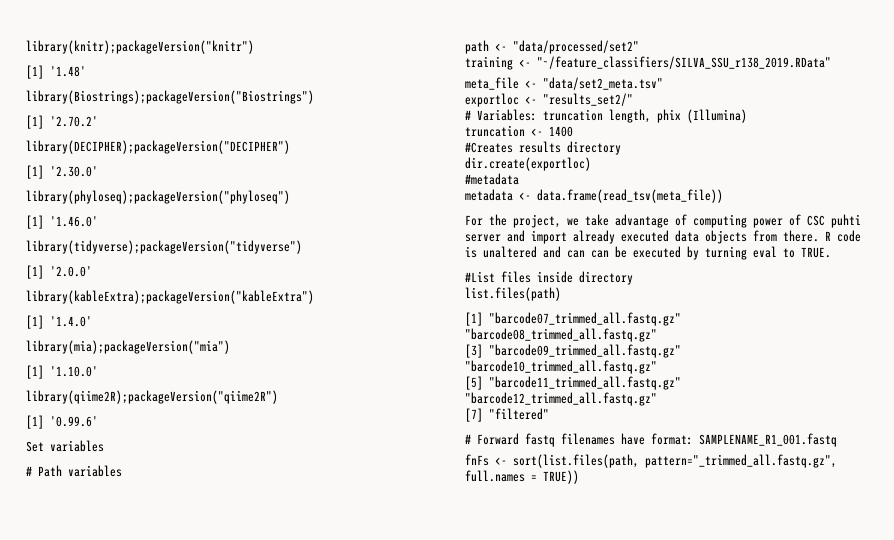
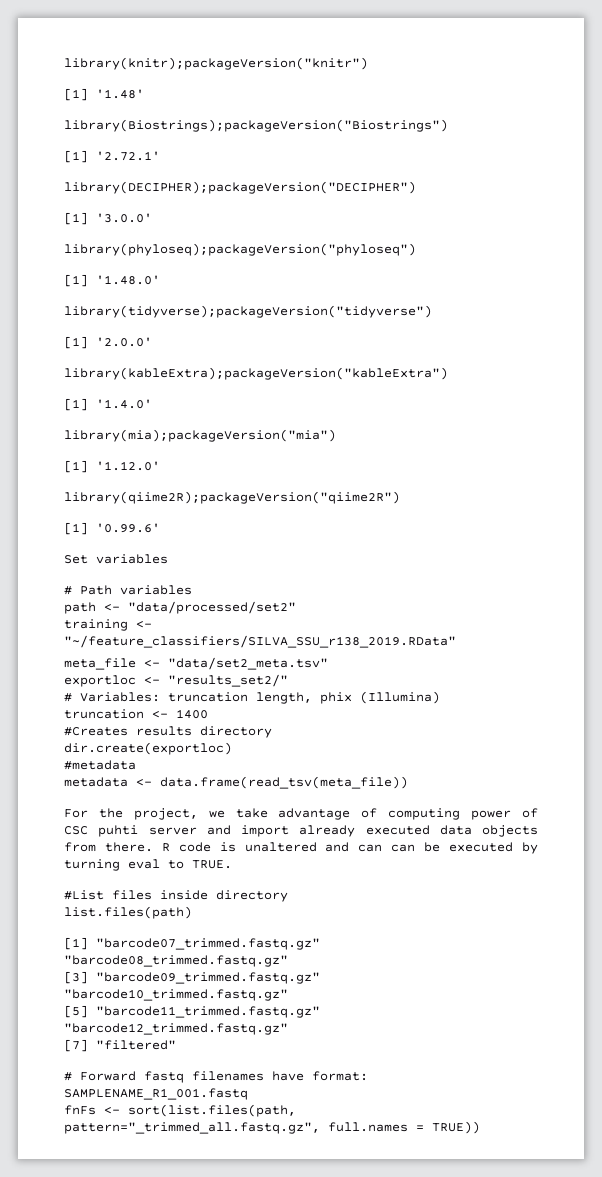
[50,116,98,127] '2.70.2' -> [96,151,160,161] '2.72.1'
[50,166,98,177] '2.30.0' -> [96,213,152,223] '3.0.0'
[50,216,98,227] '1.46.0' -> [96,275,160,285] '1.48.0'
[50,366,98,377] '1.10.0' -> [96,461,160,471] '1.12.0'
[489,312,681,326] [465,328,657,342] "barcode07_trimmed_all.fastq.gz" "barcode08_trimmed_all.fastq.gz" -> [96,938,320,950] [64,955,288,967] "barcode07_trimmed.fastq.gz" "barcode08_trimmed.fastq.gz"
[489,344,681,358] [465,360,657,374] "barcode09_trimmed_all.fastq.gz" "barcode10_trimmed_all.fastq.gz" -> [96,972,320,984] [64,989,288,1001] "barcode09_trimmed.fastq.gz" "barcode10_trimmed.fastq.gz"
[489,376,681,390] [465,392,657,406] "barcode11_trimmed_all.fastq.gz" "barcode12_trimmed_all.fastq.gz" -> [96,1006,320,1018] [64,1023,288,1035] "barcode11_trimmed.fastq.gz" "barcode12_trimmed.fastq.gz"

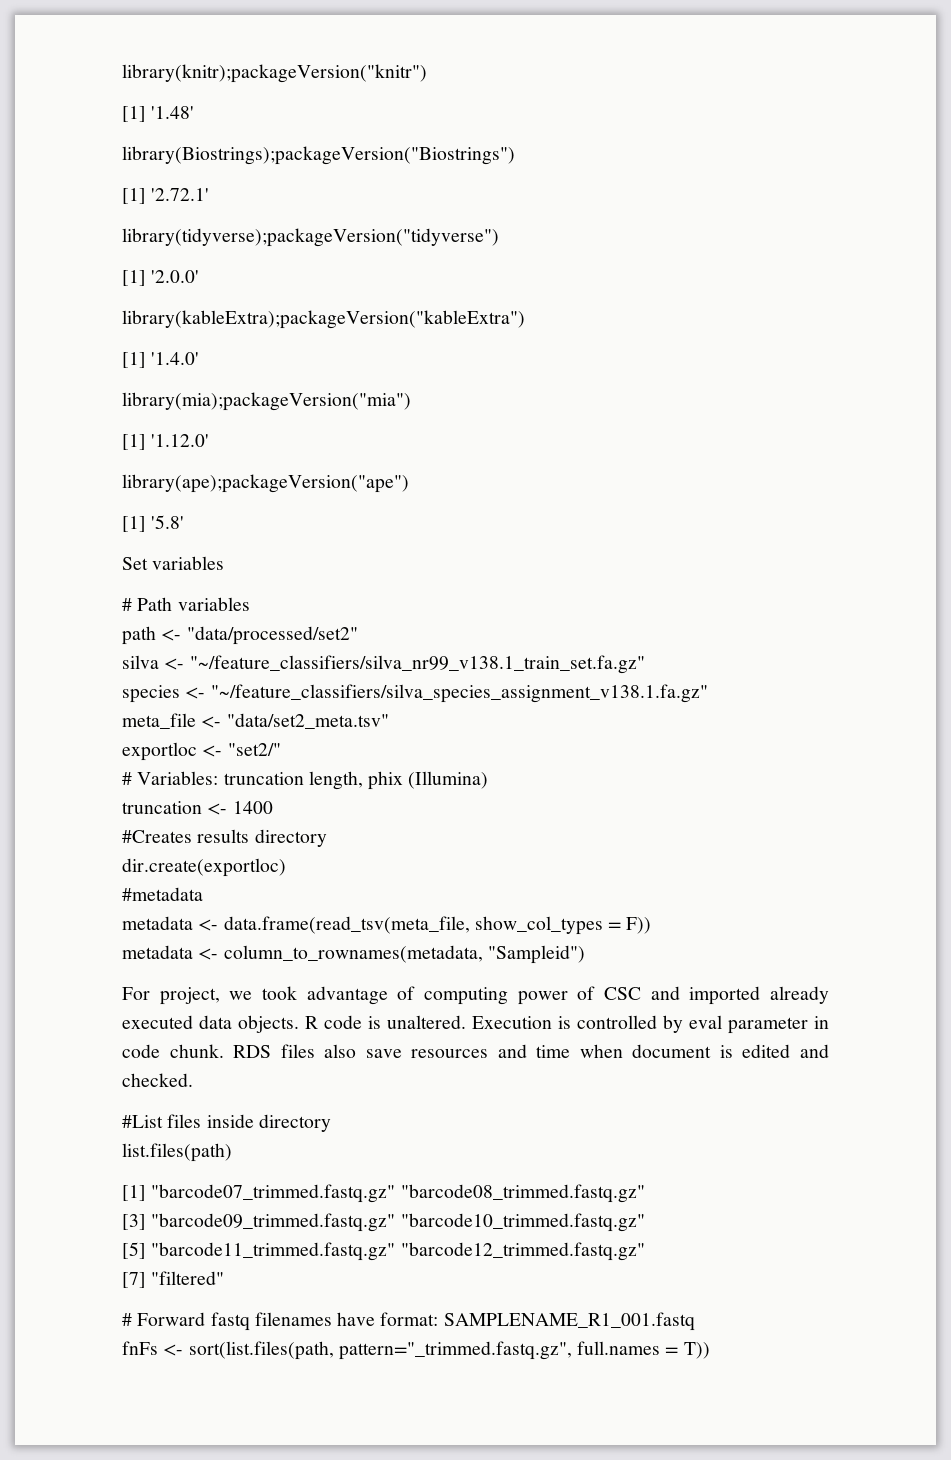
[64,181,416,194] [64,212,152,225] [64,243,416,256] [64,274,160,287] // library(DECIPHER);packageVersion("DECIPHER") // [1] '3.0.0' // library(phyloseq);packageVersion("phyloseq") // [1] '1.48.0' -> (210, 194) none
[64,491,400,504] [64,522,160,535] library(qiime2R);packageVersion("qiime2R") // [1] '0.99.6' -> [122,474,409,493] [122,515,185,532] library(ape);packageVersion("ape") // [1] '5.8'
[64,619,152,631] [64,635,456,648] training <- "~/feature_classifiers/SILVA_SSU_r138_2019.RData" -> [122,655,645,674] [122,684,708,703] silva <- "~/feature_classifiers/silva_nr99_v138.1_train_set.fa.gz" // species <- "~/feature_classifiers/silva_species_assignment_v138.1.fa.gz"
[168,674,288,687] "results_set2/" -> [227,743,281,756] "set2/"
[160,776,408,789] data.frame(read_tsv(meta_file)) -> [223,916,652,935] [122,945,585,964] data.frame(read_tsv(meta_file, show_col_types = F)) // metadata <- column_to_rownames(metadata, "Sampleid")
[98,808,123,818] the -> (150, 993) none
[235,808,268,818] take -> [262,986,297,1000] took
[98,825,538,837] [64,842,539,854] [64,859,232,871] puhti server and import already executed data objects from there. R code is unaltered and can can be executed by turning eval to TRUE. -> [650,986,829,1005] [122,1015,829,1034] [122,1044,830,1058] [122,1073,193,1087] and imported already executed data objects. R code is unaltered. Execution is controlled by eval parameter in code chunk. RDS files also save resources and time when document is edited and checked.
[64,1122,320,1134] pattern="_trimmed_all.fastq.gz", -> [338,1341,572,1360] pattern="_trimmed.fastq.gz",
[432,1121,480,1134] TRUE)) -> [683,1342,710,1359] T))

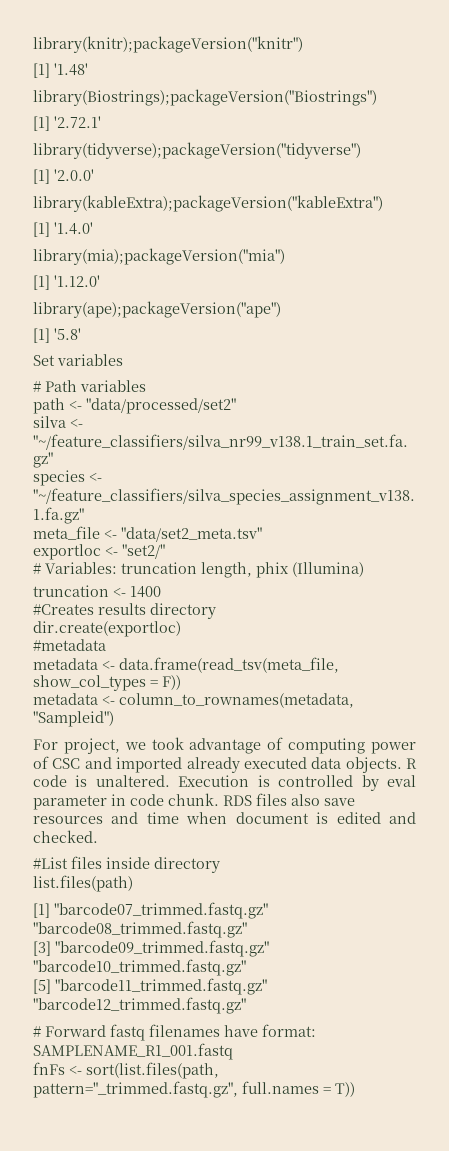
[122,1271,225,1288] // [7] "filtered" -> (246, 1005) none

